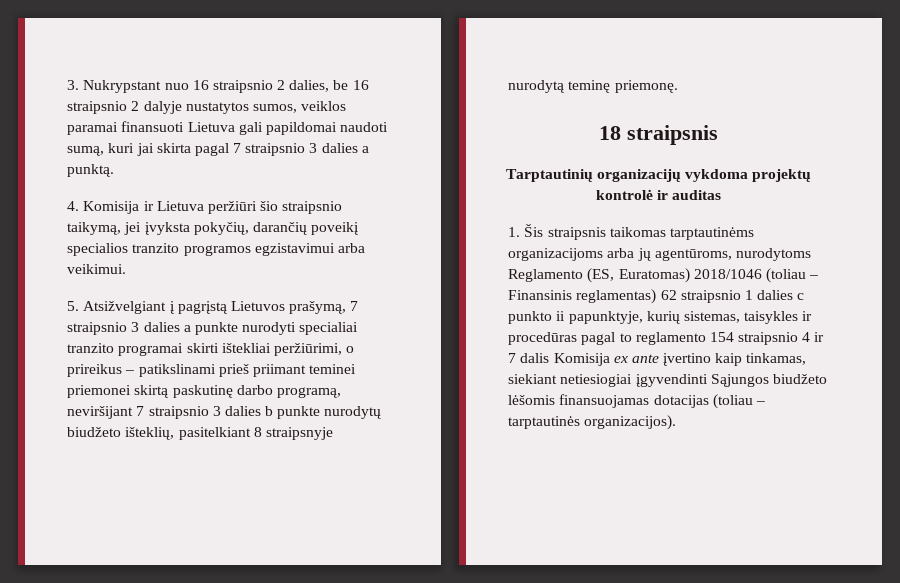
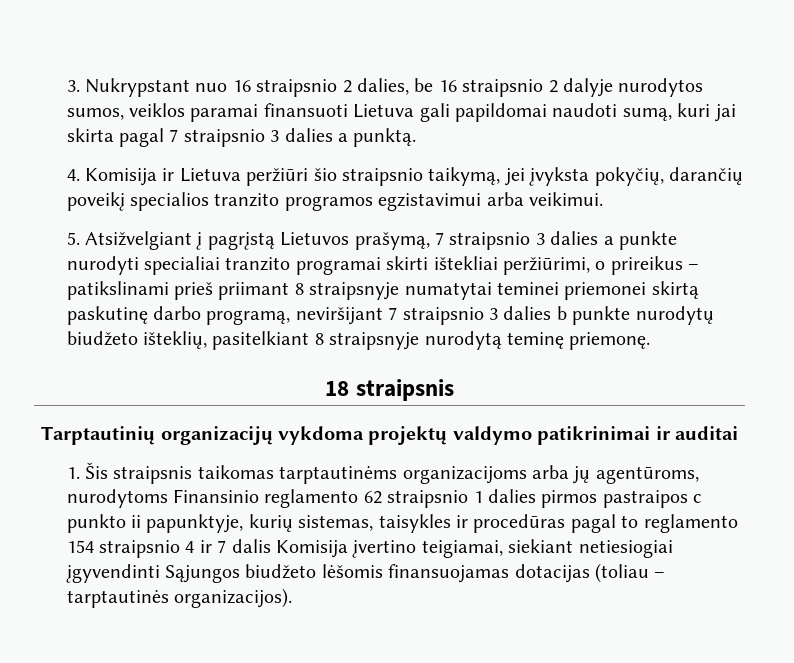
[185,102,249,114] nustatytos -> [618,78,704,97] nurodytos
(306, 370) none -> [294,282,492,300] 8 straipsnyje numatytai
[595,189,722,200] kontrolė ir auditas -> [452,426,738,445] valdymo patikrinimai ir auditai
[508,268,819,283] [508,289,657,304] Reglamento (ES, Euratomas) 2018/1046 (toliau – Finansinis reglamentas) -> [173,489,359,508] Finansinio reglamento
(794, 295) none -> [541,490,688,508] pirmos pastraipos
[613,353,807,366] ex ante įvertino kaip tinkamas, -> [352,540,503,558] įvertino teigiamai,

